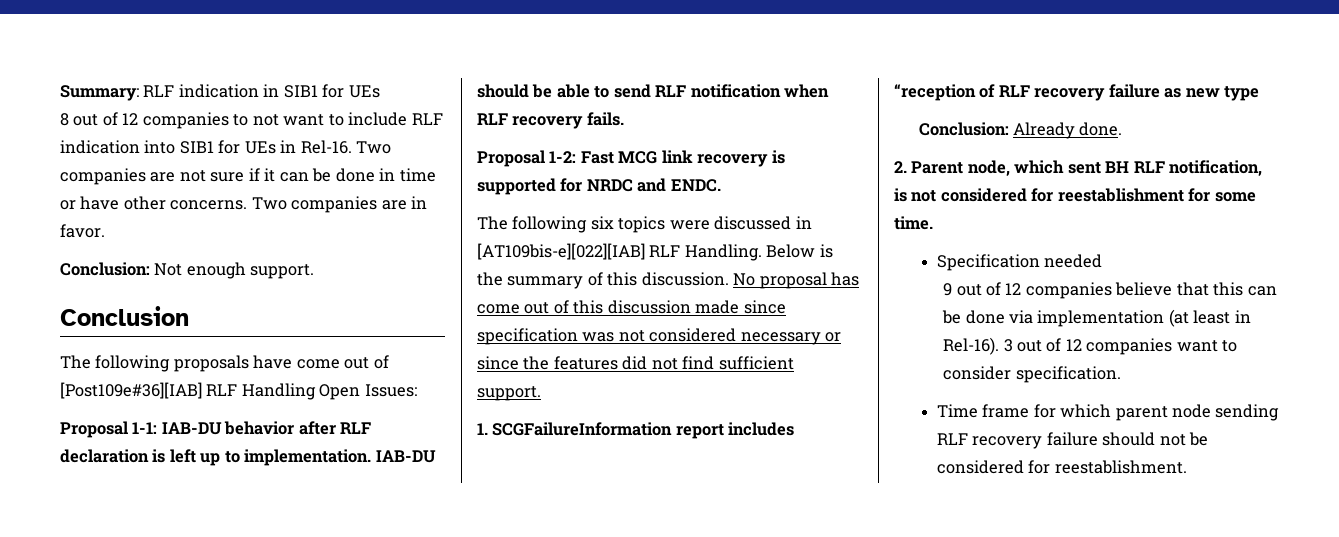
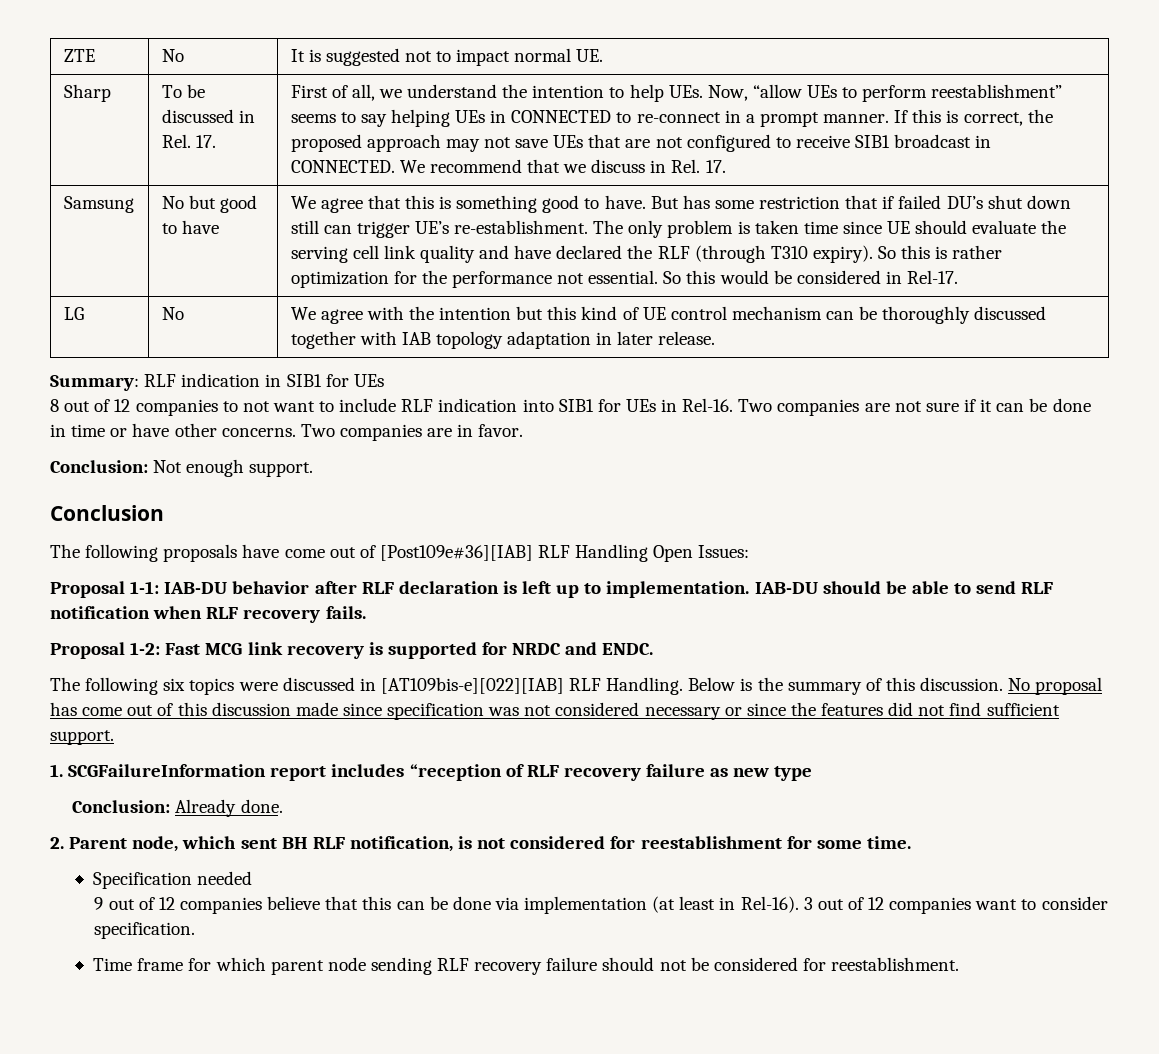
(60, 93) none -> [63,49,95,62] [161,49,184,62] [290,48,604,66] [63,84,111,102] [161,84,205,98] [161,109,255,123] [161,134,216,148] [290,84,1063,102] [290,109,1053,127] [290,134,992,152] [290,159,726,173] [63,196,134,213] [161,195,257,213] [161,220,219,234] [290,195,1071,213] [290,220,1067,238] [290,245,1003,263] [290,270,959,288] [63,307,84,320] [161,307,184,320] [290,306,1047,324] [290,331,716,349] ZTE | No | It is suggested not to impact normal UE. // Sharp | To be discussed in Rel. 17. | First of all, we understand the intention to help UEs. Now, “allow UEs to perform reestablishment” seems to say helping UEs in CONNECTED to re-connect in a prompt manner. If this is correct, the proposed approach may not save UEs that are not configured to receive SIB1 broadcast in CONNECTED. We recommend that we discuss in Rel. 17. // Samsung | No but good to have | We agree that this is something good to have. But has some restriction that if failed DU’s shut down still can trigger UE’s re-establishment. The only problem is taken time since UE should evaluate the serving cell link quality and have declared the RLF (through T310 expiry). So this is rather optimization for the performance not essential. So this would be considered in Rel-17. // LG | No | We agree with the intention but this kind of UE control mechanism can be thoroughly discussed together with IAB topology adaptation in later release. //

